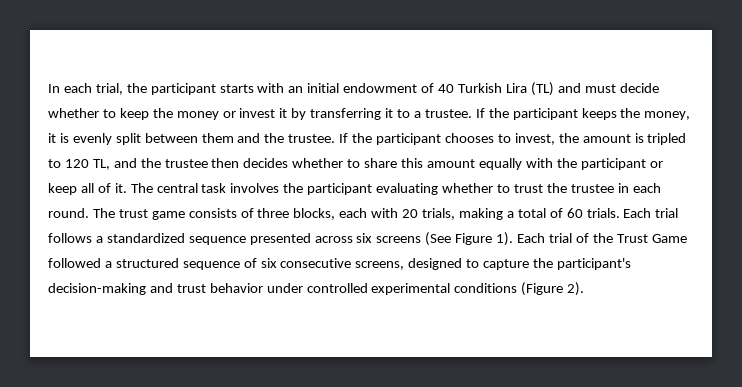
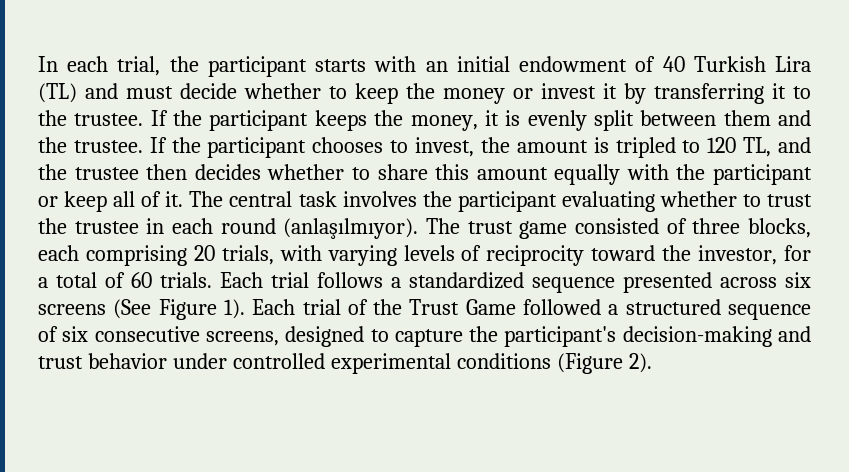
[413,111,421,118] a -> [38,110,67,126] the
[48,208,89,218] round. -> [220,218,419,239] round (anlaşılmıyor).
[188,208,237,218] consists -> [575,218,659,234] consisted
[371,208,399,218] with -> [85,245,187,266] comprising
[458,208,503,220] making -> [279,245,811,266] with varying levels of reciprocity toward the investor, for

